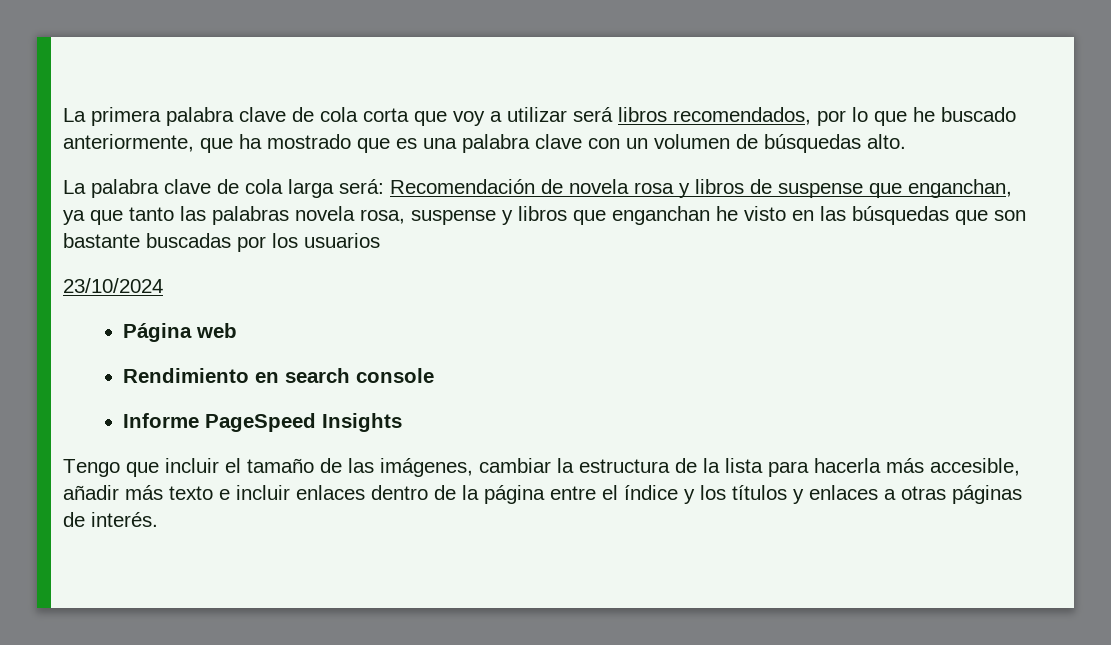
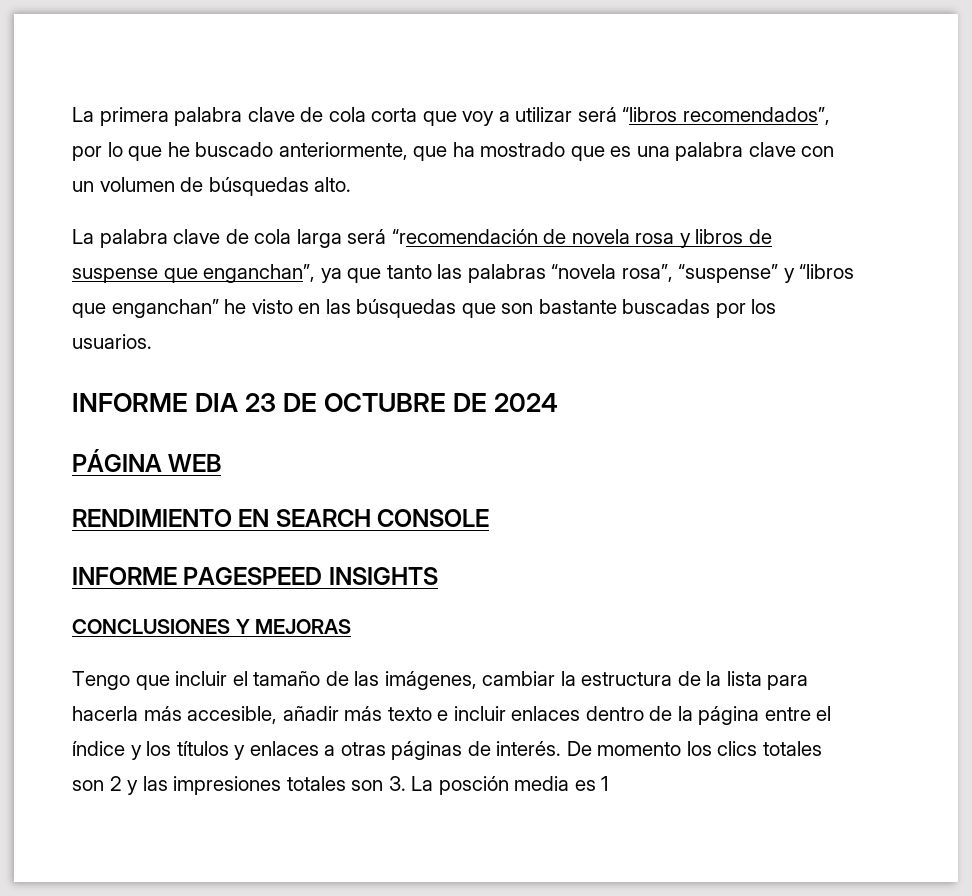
[618,107,811,125] libros recomendados, -> [622,107,830,125] “libros recomendados”,
[339,179,535,194] será: Recomendación -> [347,229,538,244] será “recomendación
[908,179,1012,198] enganchan, -> [203,264,316,283] enganchan”,
[295,206,710,225] novela rosa, suspense y libros que enganchan -> [551,264,855,283] [72,299,219,318] “novela rosa”, “suspense” y “libros que enganchan”
[304,233,380,248] [63,278,163,293] [123,323,238,342] [123,368,435,383] [123,413,403,432] usuarios // 23/10/2024 // Página web // Rendimiento en search console // Informe PageSpeed Insights -> [72,334,152,349] [72,393,559,412] [72,449,222,472] [72,509,490,527] [72,567,438,585] [72,619,352,634] usuarios. // INFORME DIA 23 DE OCTUBRE DE 2024 // PÁGINA WEB // RENDIMIENTO EN SEARCH CONSOLE // INFORME PAGESPEED INSIGHTS // CONCLUSIONES Y MEJORAS
(158, 519) none -> [566,741,823,756] [72,776,609,795] De momento los clics totales son 2 y las impresiones totales son 3. La posción media es 1

